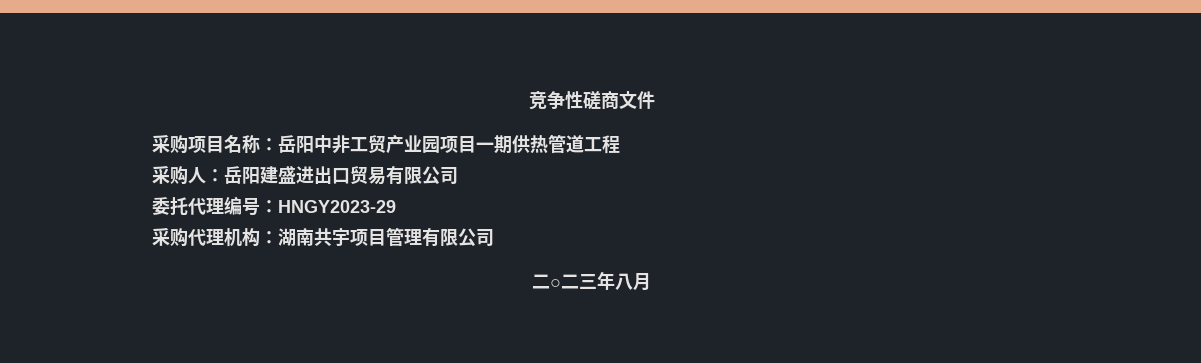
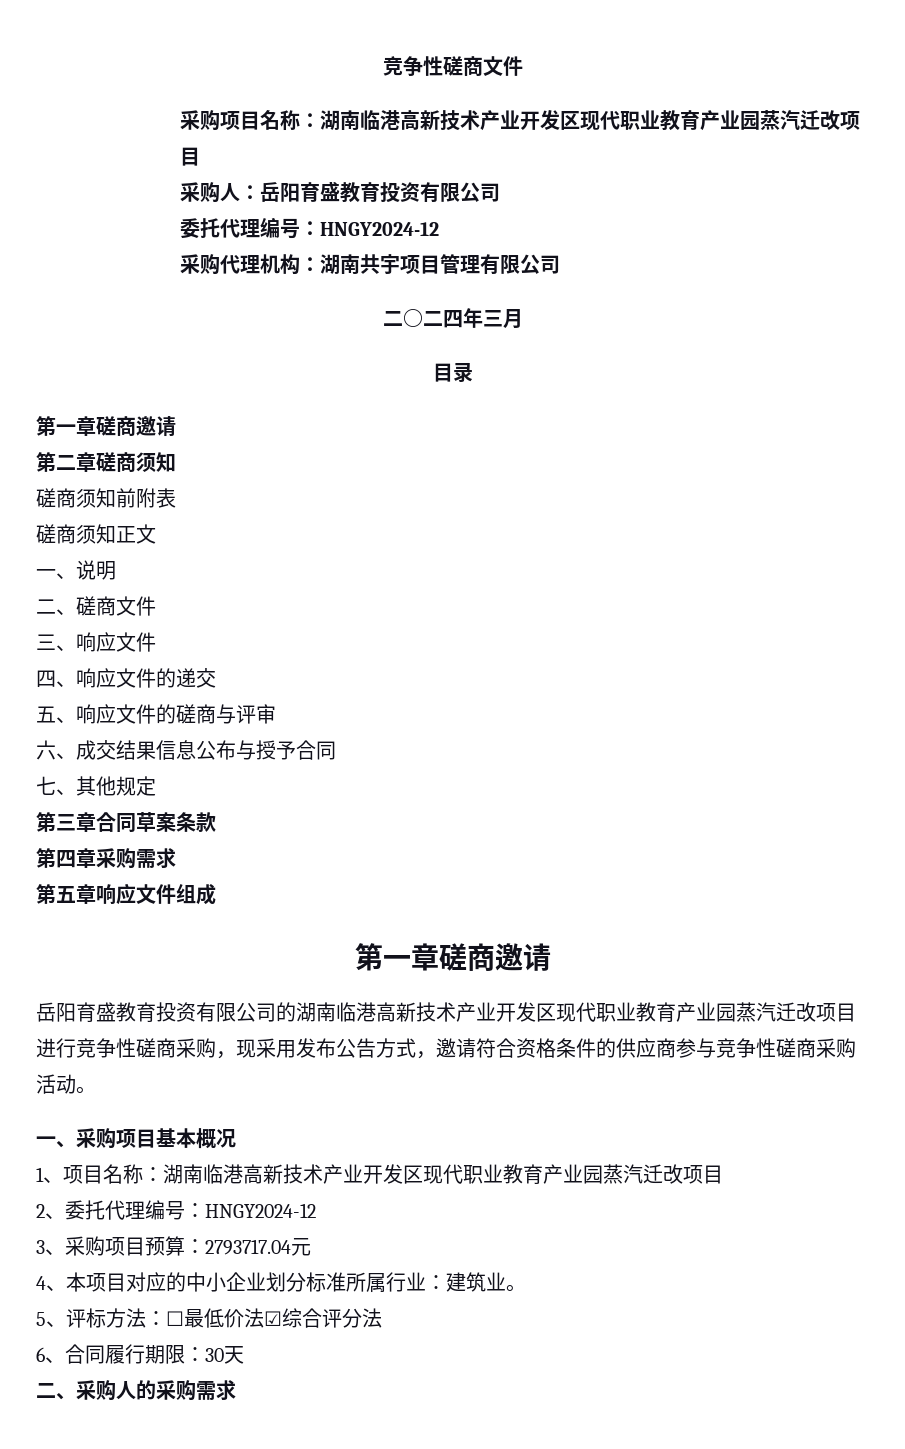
[278,134,621,154] 岳阳中非工贸产业园项目一期供热管道工程 -> [319,110,860,131] [179,147,200,166] 湖南临港高新技术产业开发区现代职业教育产业园蒸汽迁改项目
[260,165,387,185] 建盛进出口贸易 -> [299,181,420,203] 育盛教育投资
[278,200,397,213] HNGY2023-29 -> [319,222,439,236] HNGY2024-12
[579,271,633,290] 三年八 -> [442,308,503,328] 四年三
(651, 282) none -> [432,362,473,383] [36,416,176,437] [36,452,176,472] [36,488,176,508] [36,524,156,544] [36,560,116,580] [36,596,156,616] [36,632,156,652] [36,668,216,688] [36,704,276,724] [36,740,336,760] [36,776,156,796] [36,812,216,833] [36,848,176,869] [36,883,216,905] [354,943,551,971] [36,1002,856,1022] [36,1038,856,1059] [36,1074,96,1094] [36,1128,236,1149] [36,1164,723,1184] [36,1200,316,1220] [36,1236,311,1256] [36,1272,526,1293] [36,1308,382,1328] [36,1344,244,1364] [36,1380,236,1401] // 目录 // 第一章磋商邀请 // 第二章磋商须知 // 磋商须知前附表 // 磋商须知正文 // 一、说明 // 二、磋商文件 // 三、响应文件 // 四、响应文件的递交 // 五、响应文件的磋商与评审 // 六、成交结果信息公布与授予合同 // 七、其他规定 // 第三章合同草案条款 // 第四章采购需求 // 第五章响应文件组成 // 第一章磋商邀请 // 岳阳育盛教育投资有限公司的湖南临港高新技术产业开发区现代职业教育产业园蒸汽迁改项目进行竞争性磋商采购，现采用发布公告方式，邀请符合资格条件的供应商参与竞争性磋商采购活动。 // 一、采购项目基本概况 // 1、项目名称：湖南临港高新技术产业开发区现代职业教育产业园蒸汽迁改项目 // 2、委托代理编号：HNGY2024-12 // 3、采购项目预算：2793717.04元 // 4、本项目对应的中小企业划分标准所属行业：建筑业。 // 5、评标方法：☐最低价法☑综合评分法 // 6、合同履行期限：30天 // 二、采购人的采购需求

